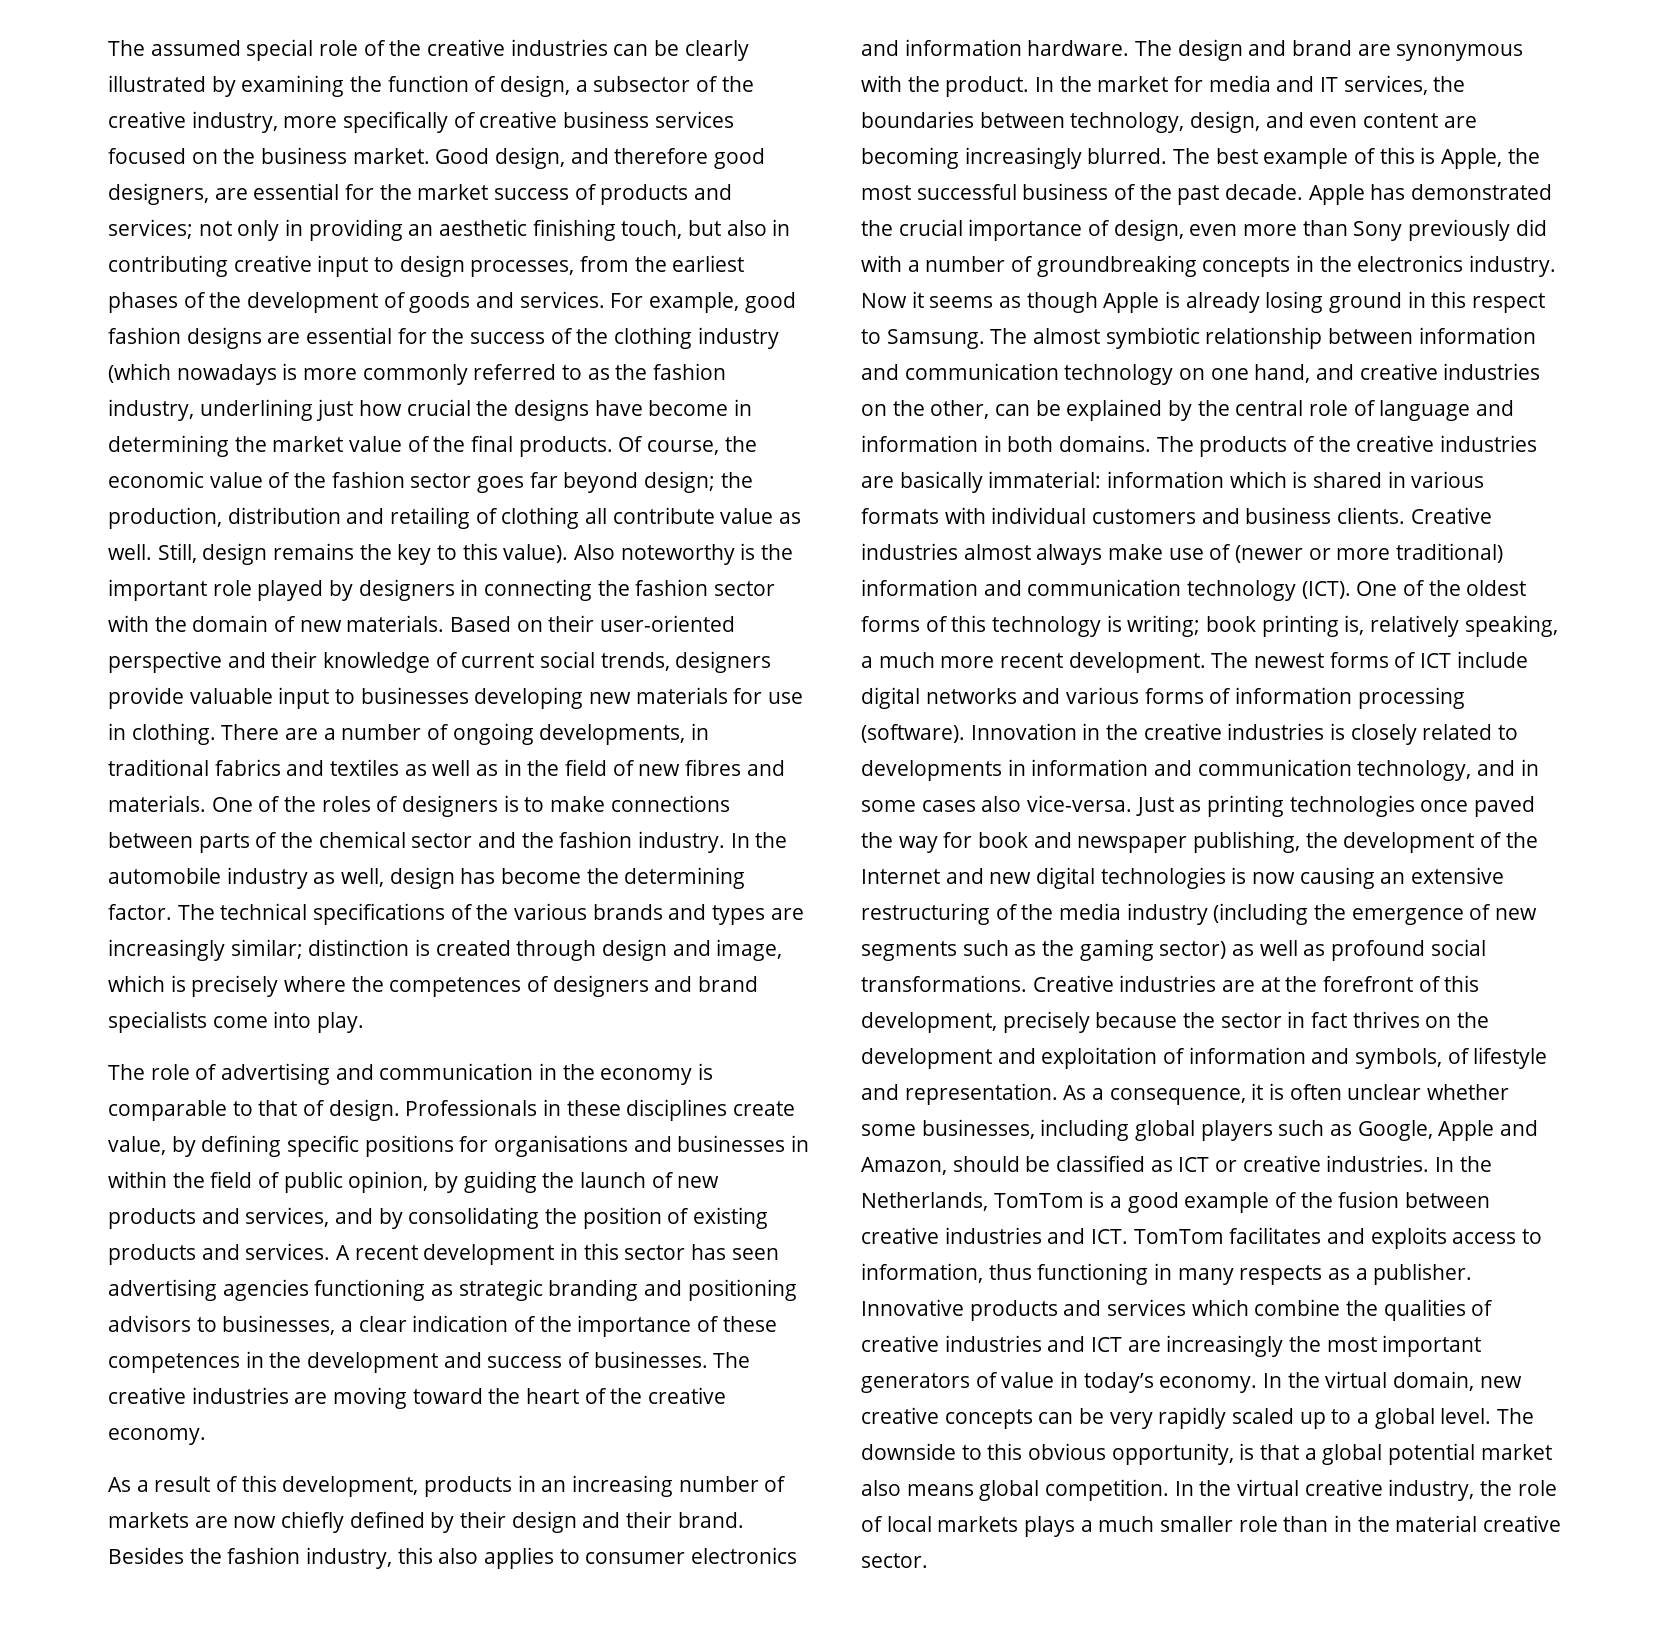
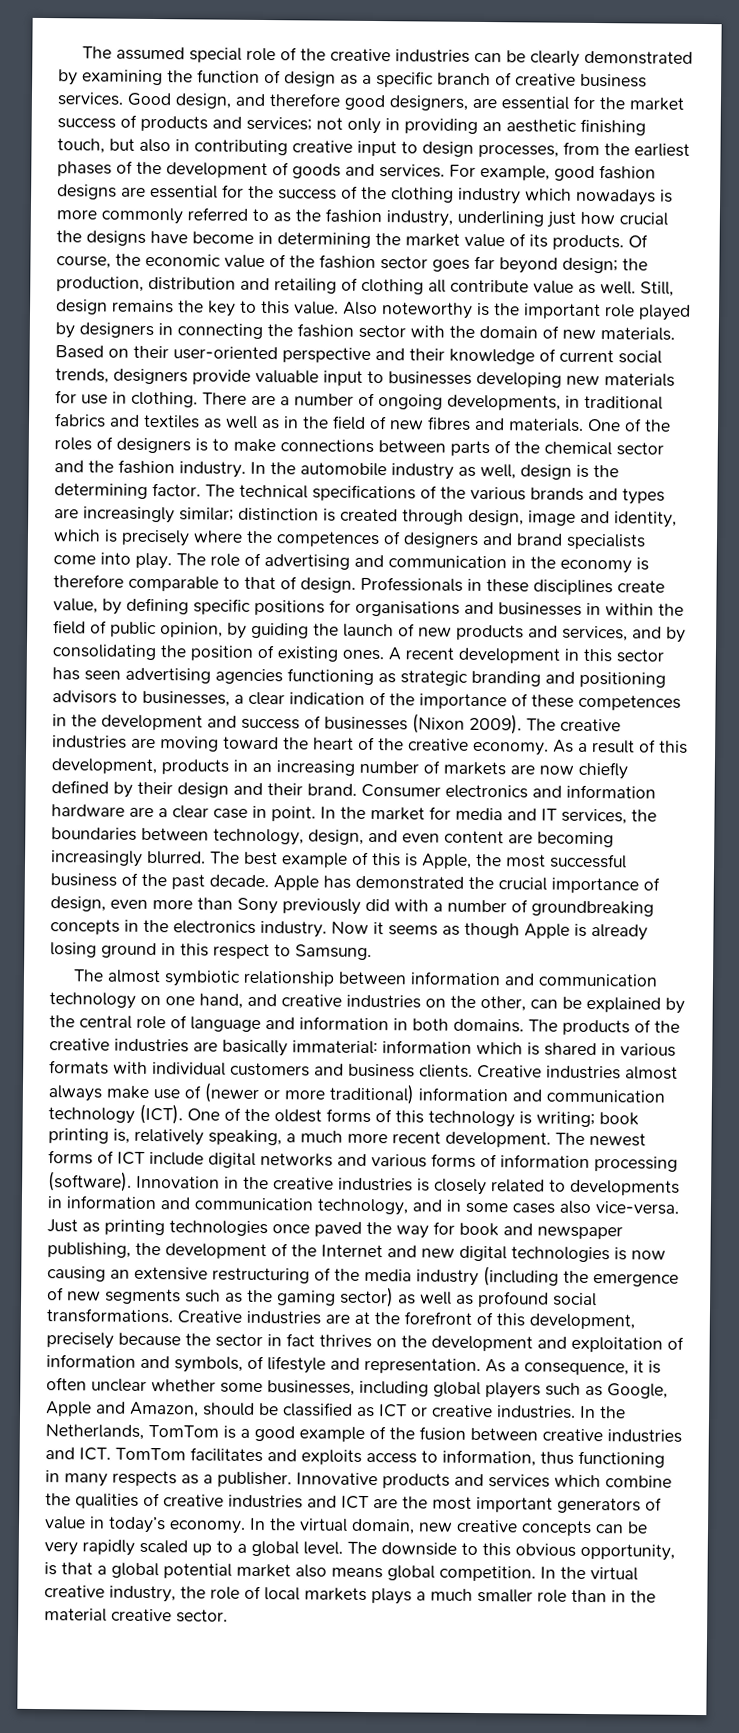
[108,75,206,92] illustrated -> [583,50,693,65] demonstrated
[500,75,754,97] [108,111,734,133] [108,147,430,164] design, a subsector of the creative industry, more specifically of creative business services focused on the business market. -> [284,71,647,88] [57,92,124,106] design as a specific branch of creative business services.
[108,363,171,383] (which -> [525,188,572,201] which
[433,435,514,452] the final -> [529,234,548,248] its
[503,544,569,563] value). -> [294,301,339,315] value.
[460,868,582,884] has become -> [576,464,589,478] is
[602,939,783,961] design and image, -> [468,509,677,528] design, image and identity,
(365, 1022) // -> (172, 561) none
(714, 1071) none -> [53,574,124,588] therefore
[108,1243,331,1265] products and services. -> [342,649,384,661] ones.
[593,1351,708,1368] businesses. -> [324,713,522,735] businesses (Nixon 2009).
(206, 1436) // -> (549, 748) none
[108,1547,798,1569] [861,39,1524,61] [861,75,1030,97] Besides the fashion industry, this also applies to consumer electronics and information hardware. The design and brand are synonymous with the product. -> [361,783,656,799] [51,804,316,822] Consumer electronics and information hardware are a clear case in point.
(985, 339) none -> (372, 952) //
[1166,1335,1284,1357] increasingly -> (398, 1503) none

